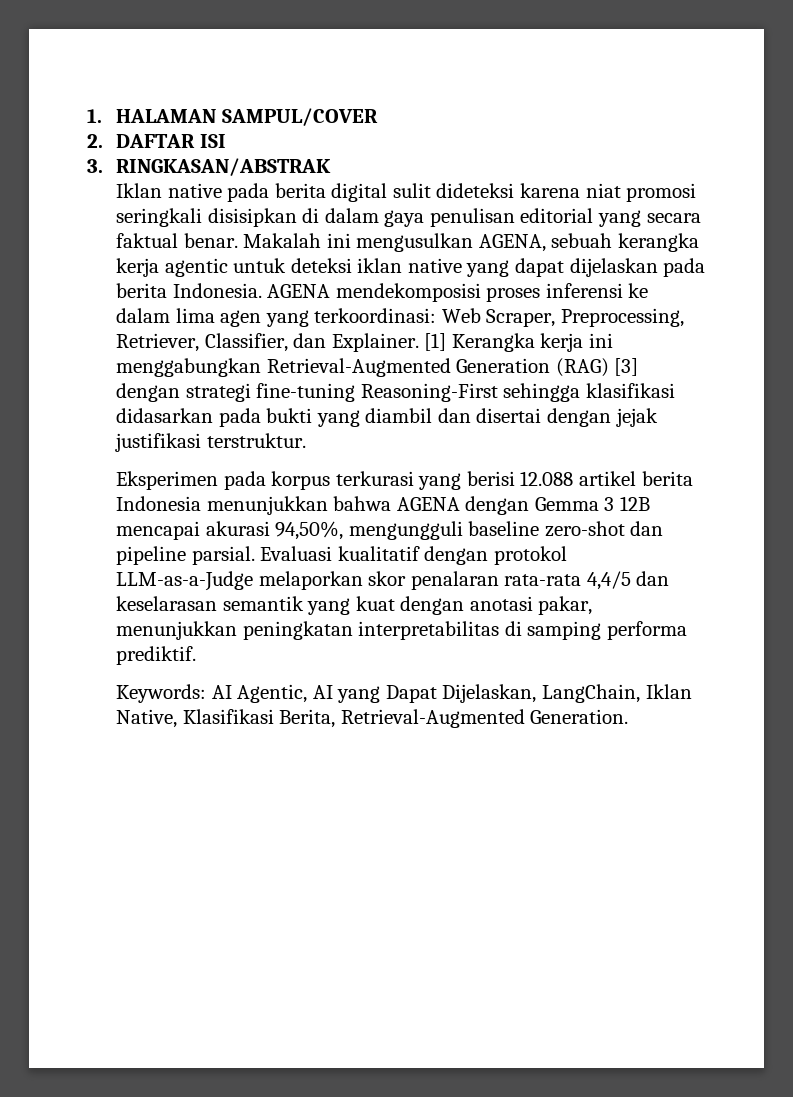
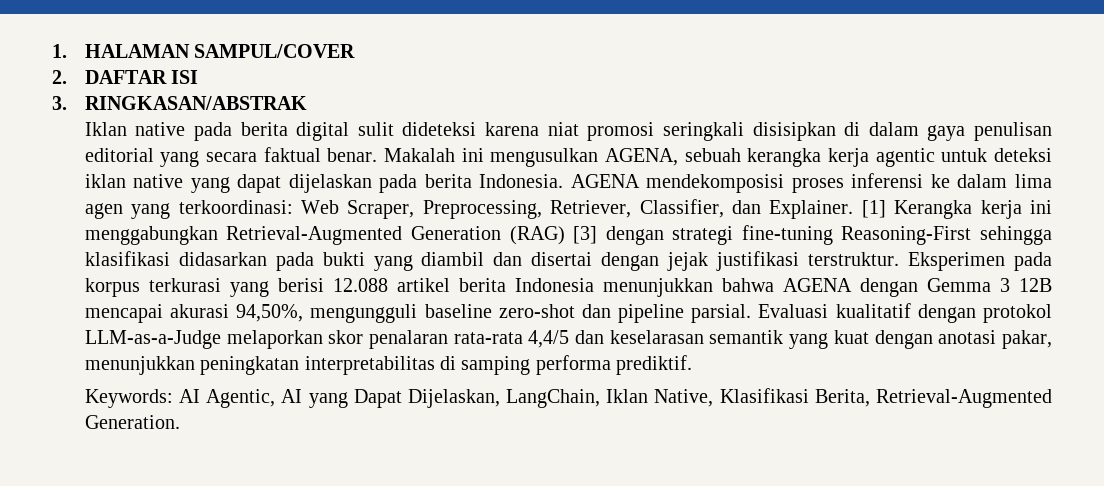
(306, 440) // -> (900, 259) none

